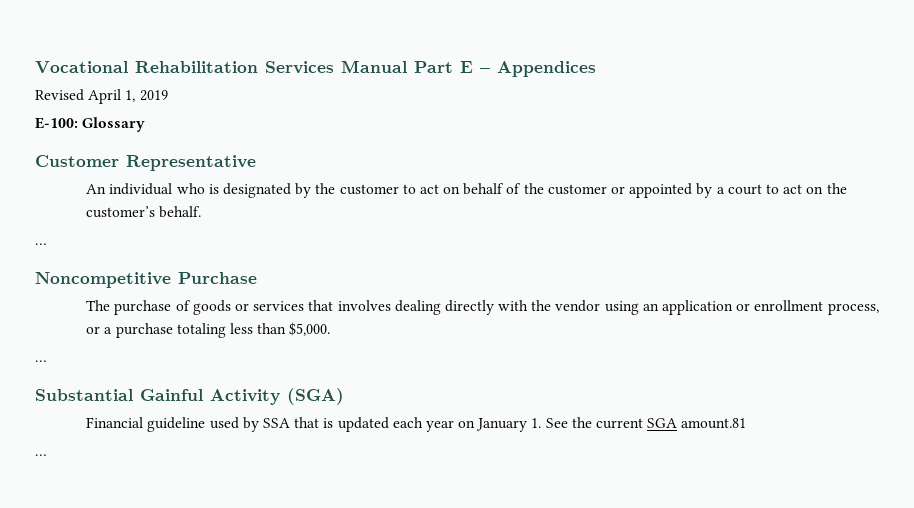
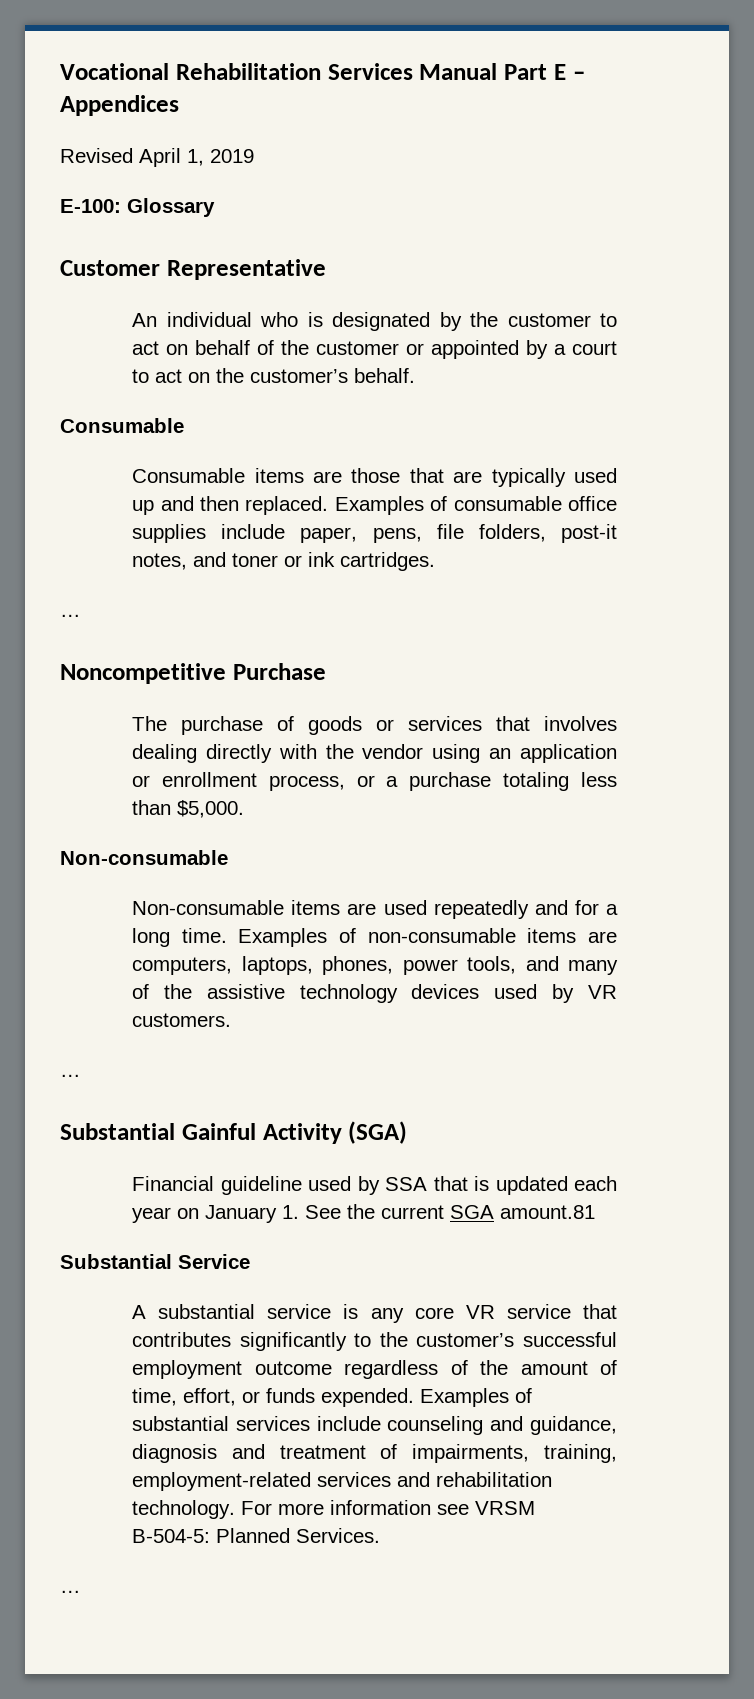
(202, 212) none -> [60,418,184,433] [132,468,618,487] [132,496,618,515] [132,524,617,543] [132,552,436,571] // Consumable // Consumable items are those that are typically used up and then replaced. Examples of consumable office supplies include paper, pens, file folders, post-it notes, and toner or ink cartridges.
(331, 329) none -> [60,850,228,865] [132,900,618,919] [132,928,617,947] [132,956,618,975] [132,984,617,1003] [132,1013,232,1027] // Non-consumable // Non-consumable items are used repeatedly and for a long time. Examples of non-consumable items are computers, laptops, phones, power tools, and many of the assistive technology devices used by VR customers.
(747, 423) none -> [60,1254,250,1269] [132,1304,617,1323] [132,1332,617,1351] [132,1360,617,1379] [132,1388,533,1407] [132,1416,617,1435] [132,1444,617,1463] [132,1472,553,1491] [132,1500,536,1519] [132,1528,381,1543] // Substantial Service // A substantial service is any core VR service that contributes significantly to the customer’s successful employment outcome regardless of the amount of time, effort, or funds expended. Examples of substantial services include counseling and guidance, diagnosis and treatment of impairments, training, employment-related services and rehabilitation technology. For more information see VRSM B-504-5: Planned Services.

